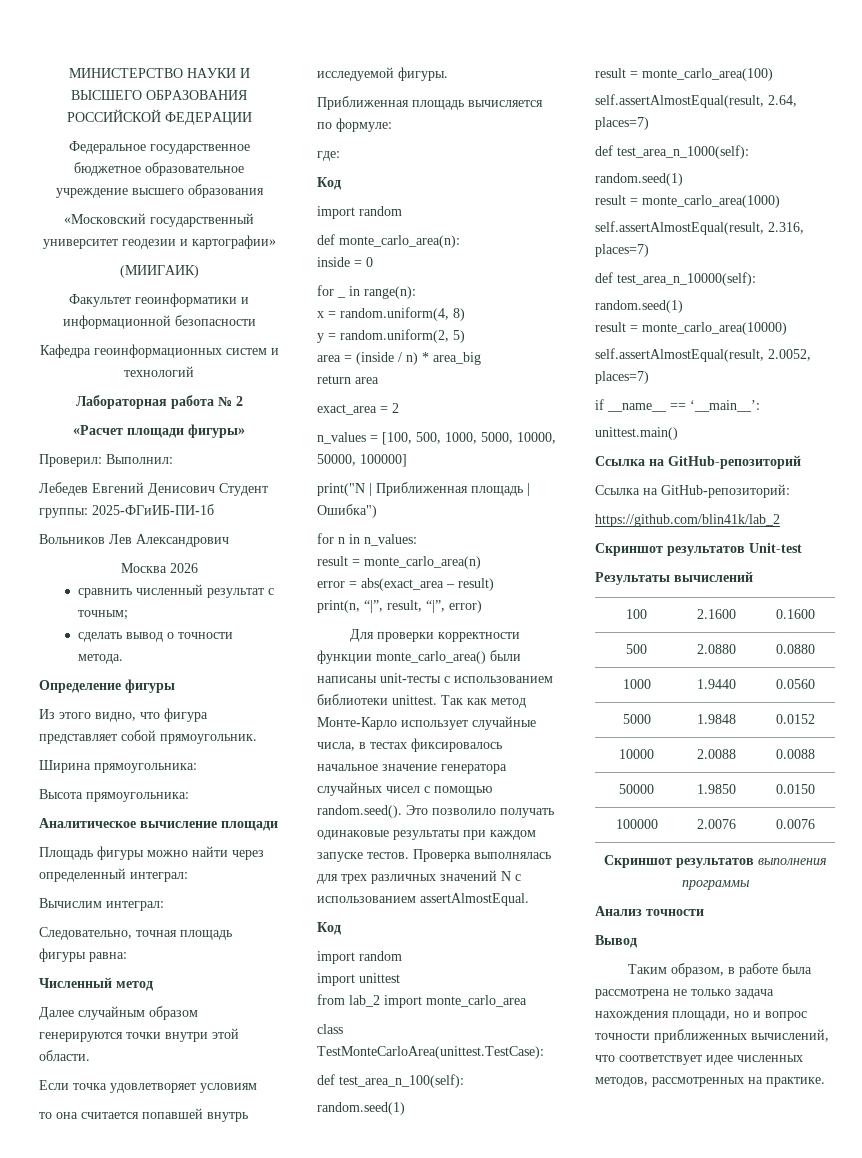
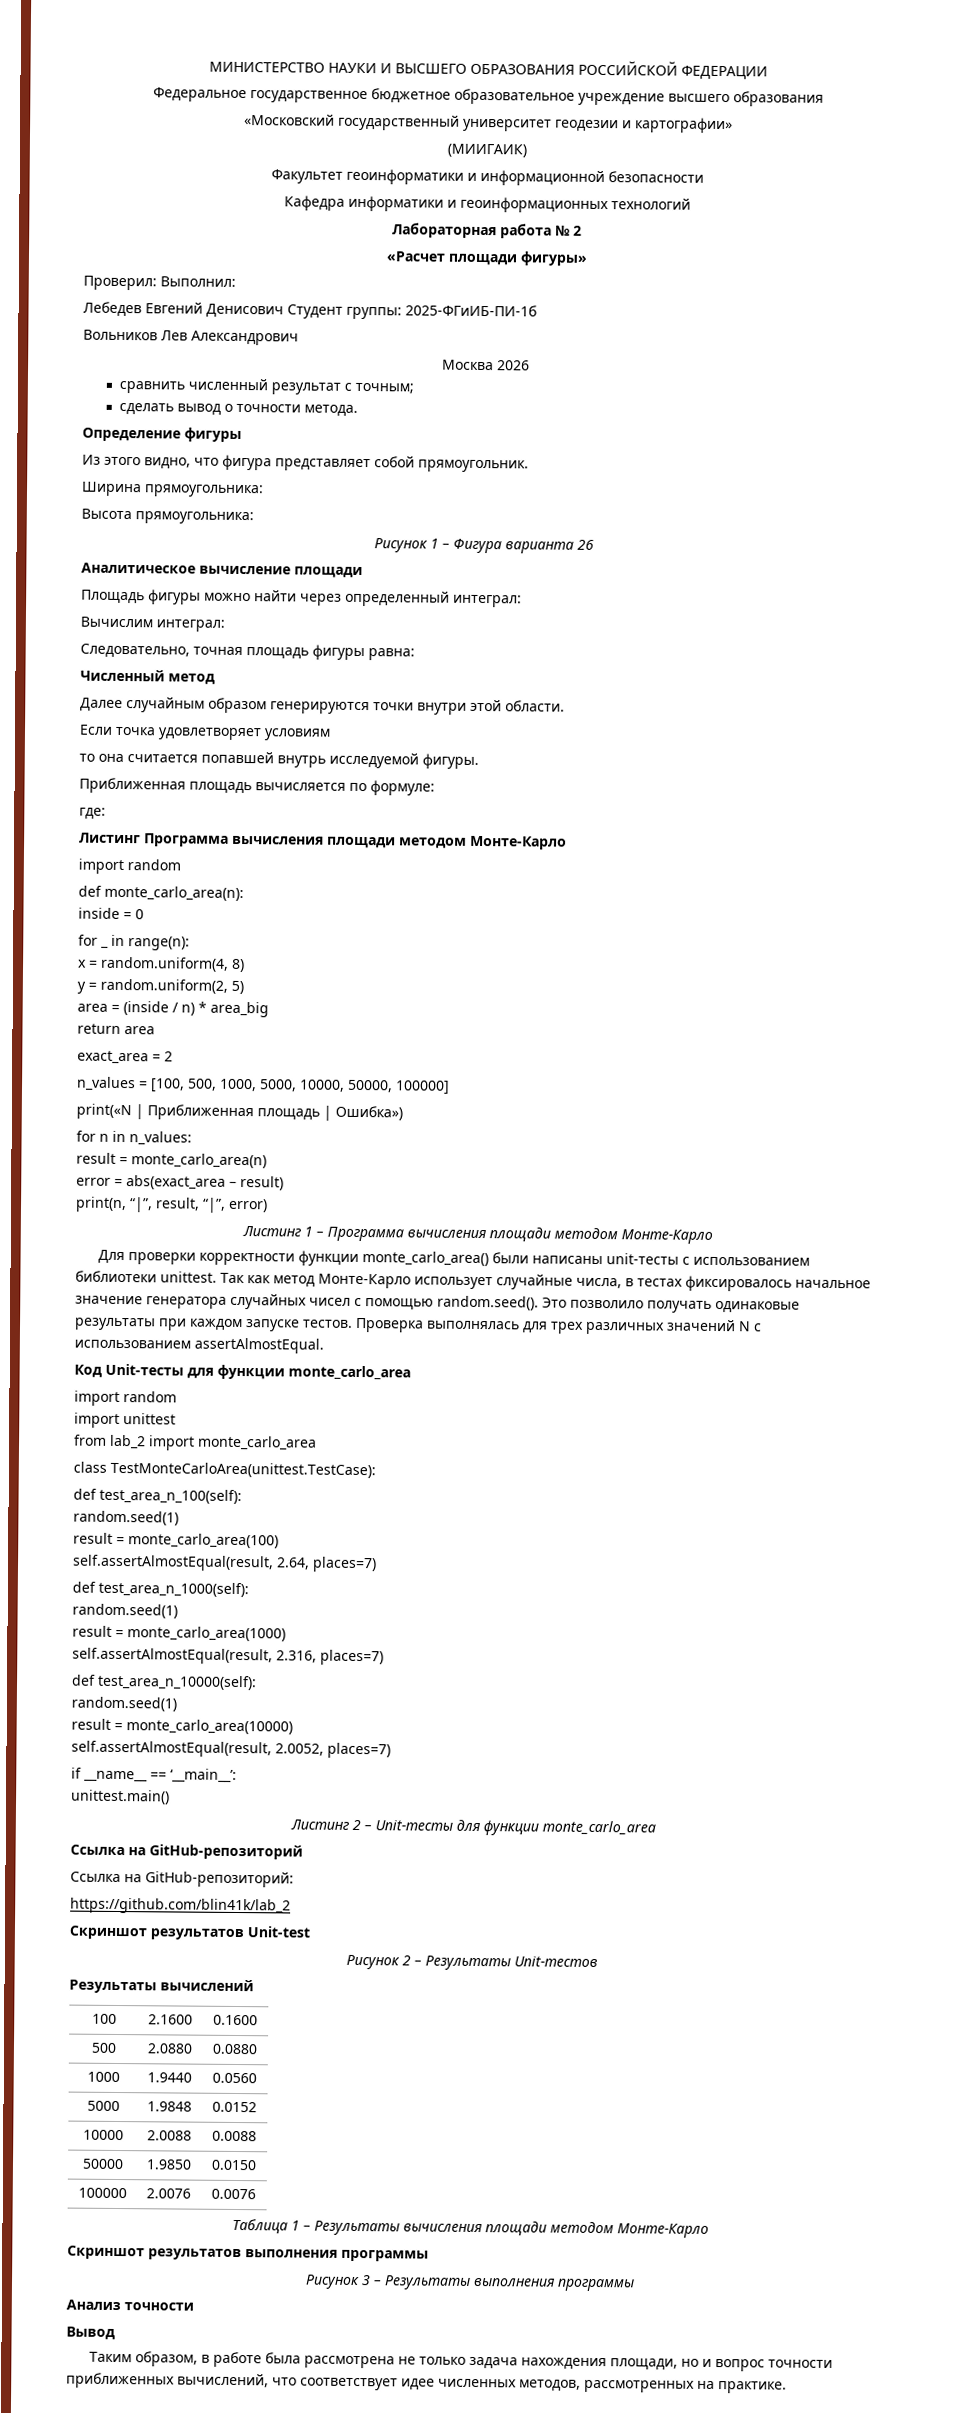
[93,344,279,358] геоинформационных систем и -> [347,195,609,214] информатики и геоинформационных
(189, 797) none -> [374,538,594,554] // Рисунок 1 – Фигура варианта 26
[317,177,341,190] Код -> [79,832,567,850] Листинг Программа вычисления площади методом Монте-Карло
[317,483,365,496] print("N -> [76,1103,132,1120] print(«N
[317,504,377,518] Ошибка") -> [335,1105,403,1121] Ошибка»)
(482, 606) none -> [242,1226,713,1244] // Листинг 1 – Программа вычисления площади методом Монте-Карло
(341, 928) none -> [105,1363,411,1380] Unit-тесты для функции monte_carlo_area
(678, 433) none -> [289,1819,656,1836] // Листинг 2 – Unit-тесты для функции monte_carlo_area
(802, 548) none -> [346,1954,598,1971] // Рисунок 2 – Результаты Unit-тестов
[603,855,754,868] Скриншот результатов -> [231,2218,709,2238] [67,2245,429,2262] [304,2274,471,2290] Таблица 1 – Результаты вычисления площади методом Монте-Карло // Скриншот результатов выполнения программы // Рисунок 3 – Результаты

